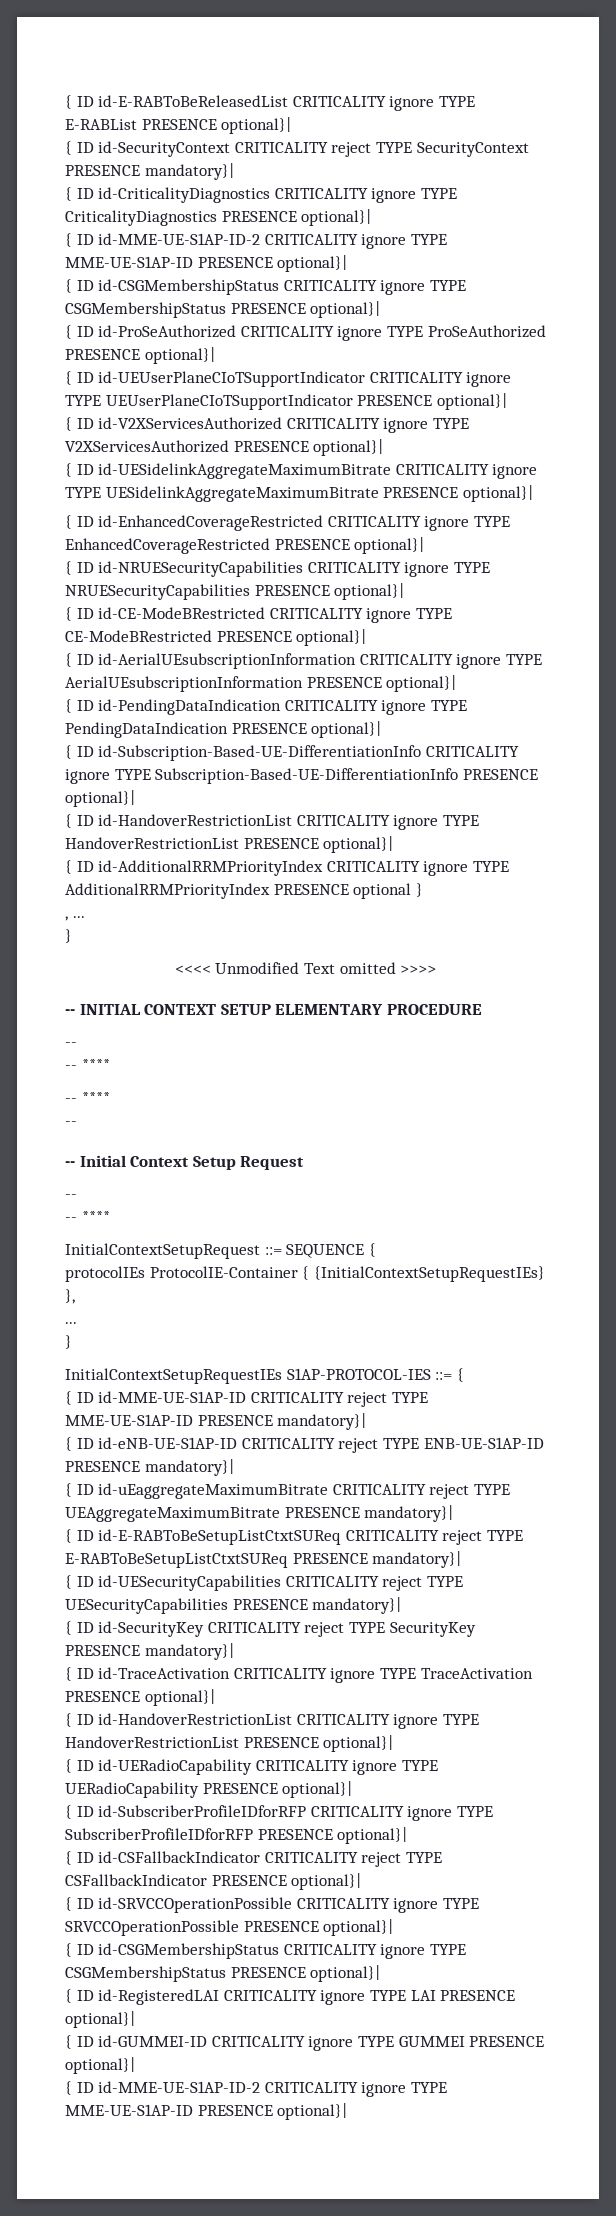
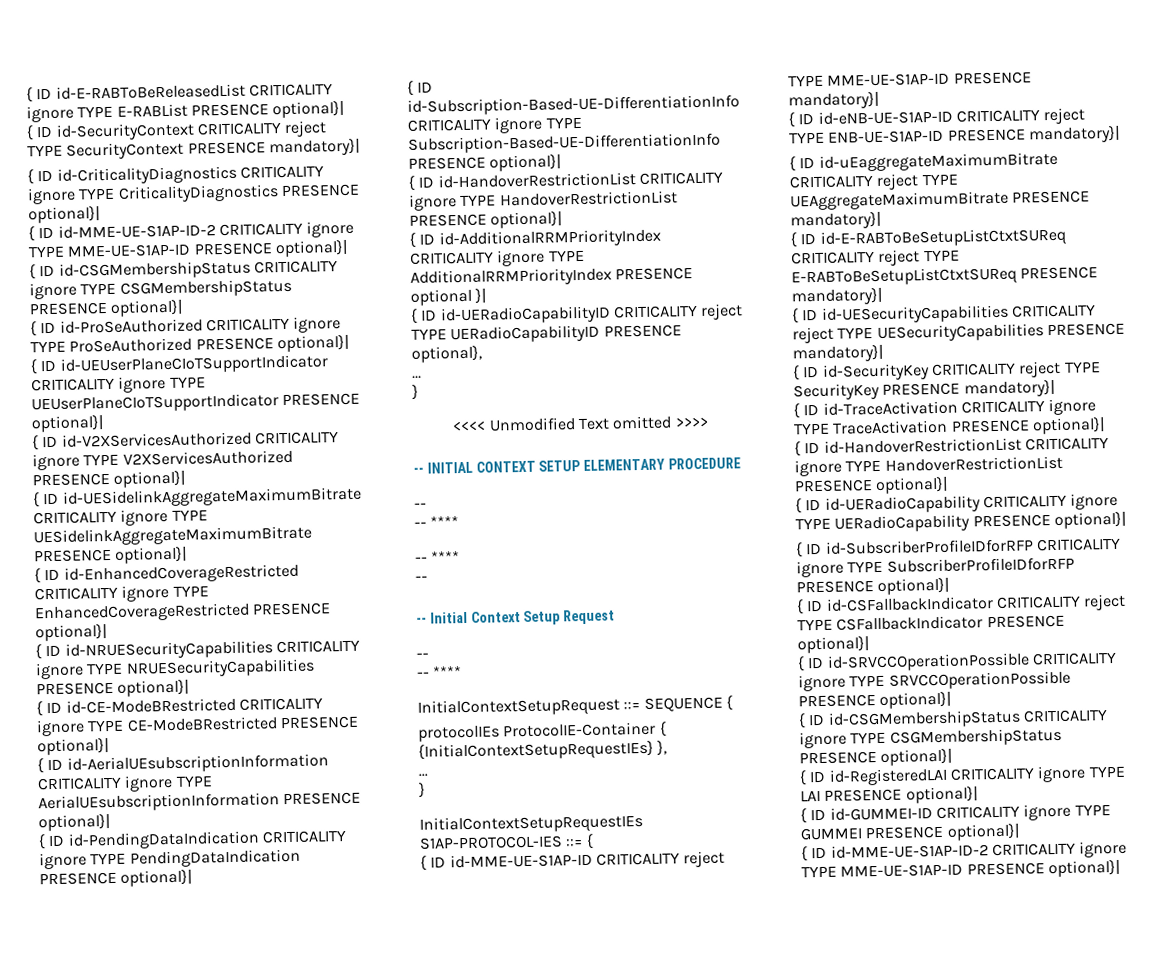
[415,883,423,897] [65,916,68,921] } // , -> [475,288,487,304] [410,303,744,325] [411,324,682,344] [411,345,482,363] }| // { ID id-UERadioCapabilityID CRITICALITY reject TYPE UERadioCapabilityID PRESENCE optional}, //

